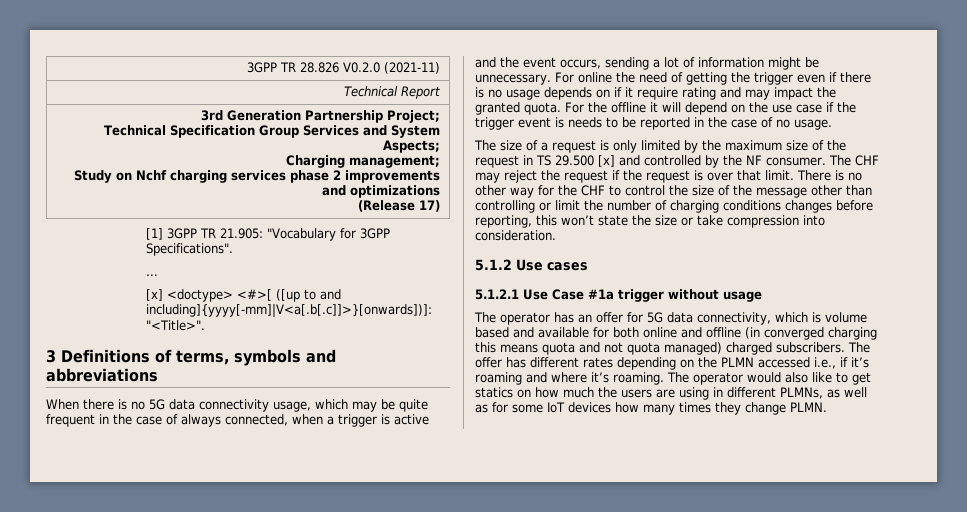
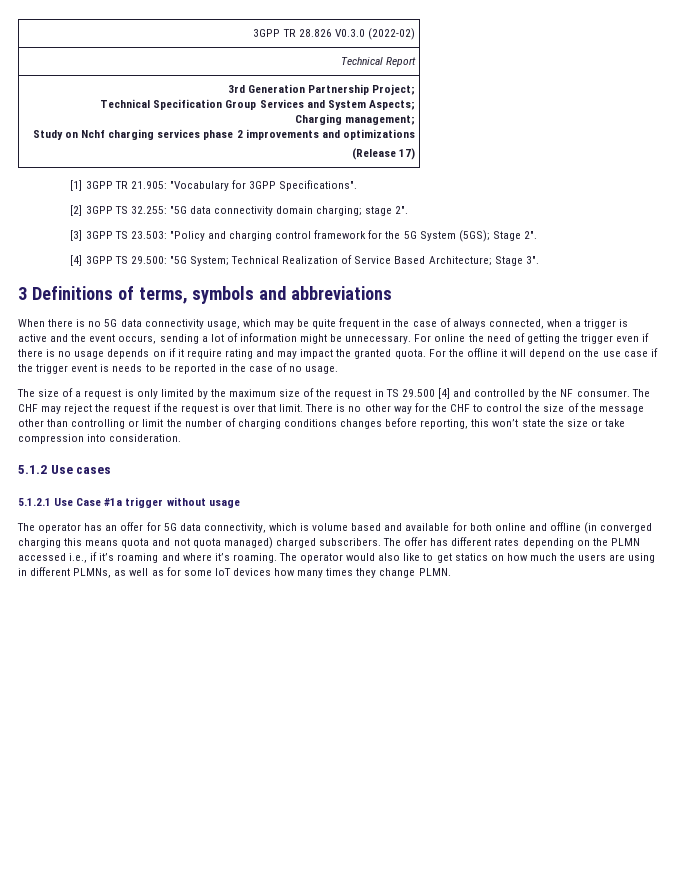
[343,62,441,74] V0.2.0 (2021-11) -> [334,28,415,40] V0.3.0 (2022-02)
[145,274,158,276] [145,289,341,302] [145,304,432,318] [145,320,205,331] … // [x] <doctype> <#>[ ([up to and including]{yyyy[-mm]|V<a[.b[.c]]>}[onwards])]: "<Title>". -> [70,205,409,216] [70,230,537,242] [70,255,539,266] [2] 3GPP TS 32.255: "5G data connectivity domain charging; stage 2". // [3] 3GPP TS 23.503: "Policy and charging control framework for the 5G System (5GS); Stage 2". // [4] 3GPP TS 29.500: "5G System; Technical Realization of Service Based Architecture; Stage 3".
[598,155,615,167] [x] -> [437,388,450,399] [4]

